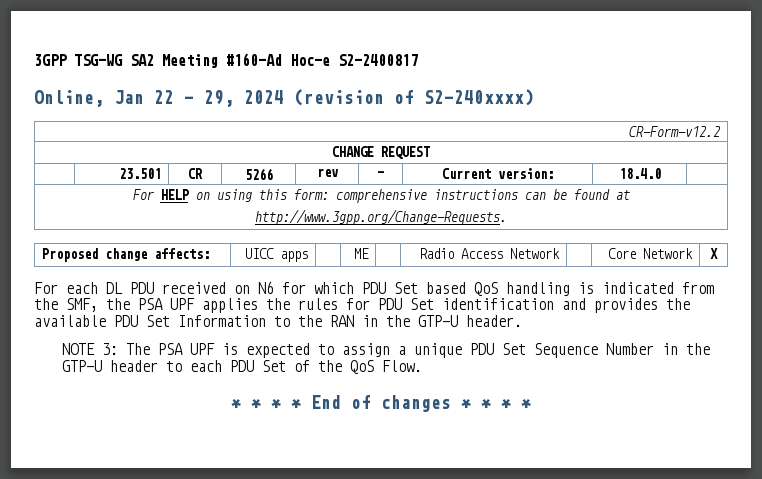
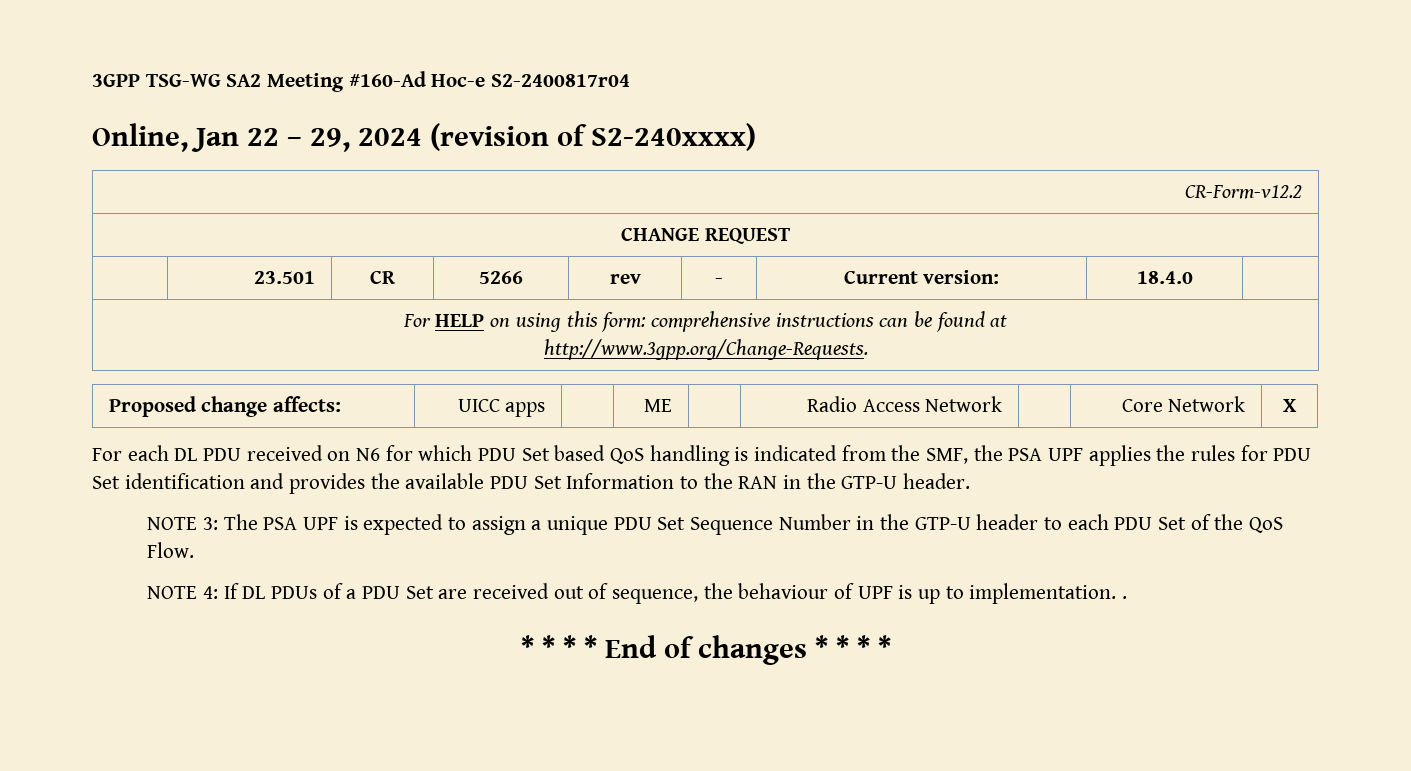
[338,54,418,66] S2-2400817 -> [491,74,631,87] S2-2400817r04
(423, 366) none -> [147,583,1128,604] // NOTE 4: If DL PDUs of a PDU Set are received out of sequence, the behaviour of UPF is up to implementation. .

